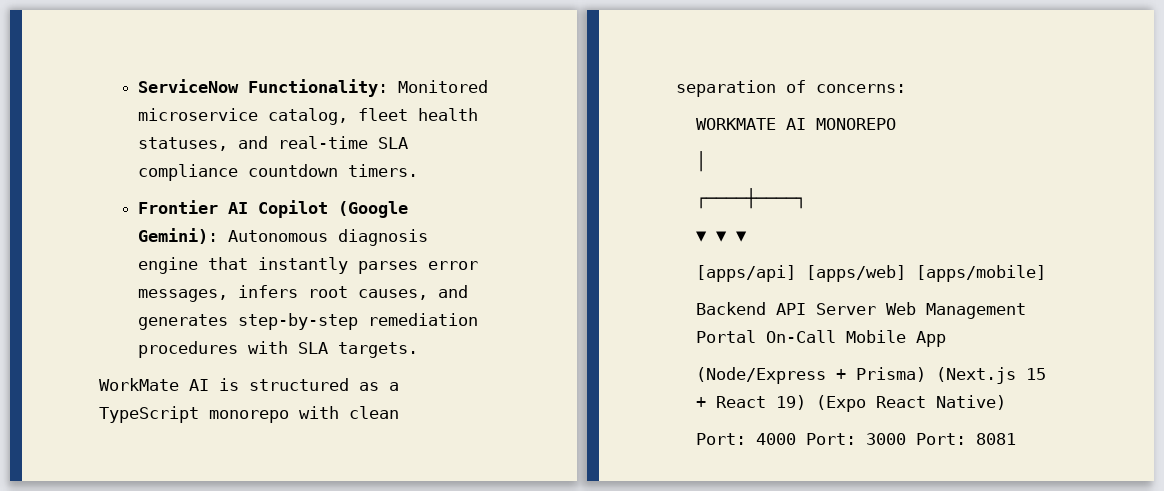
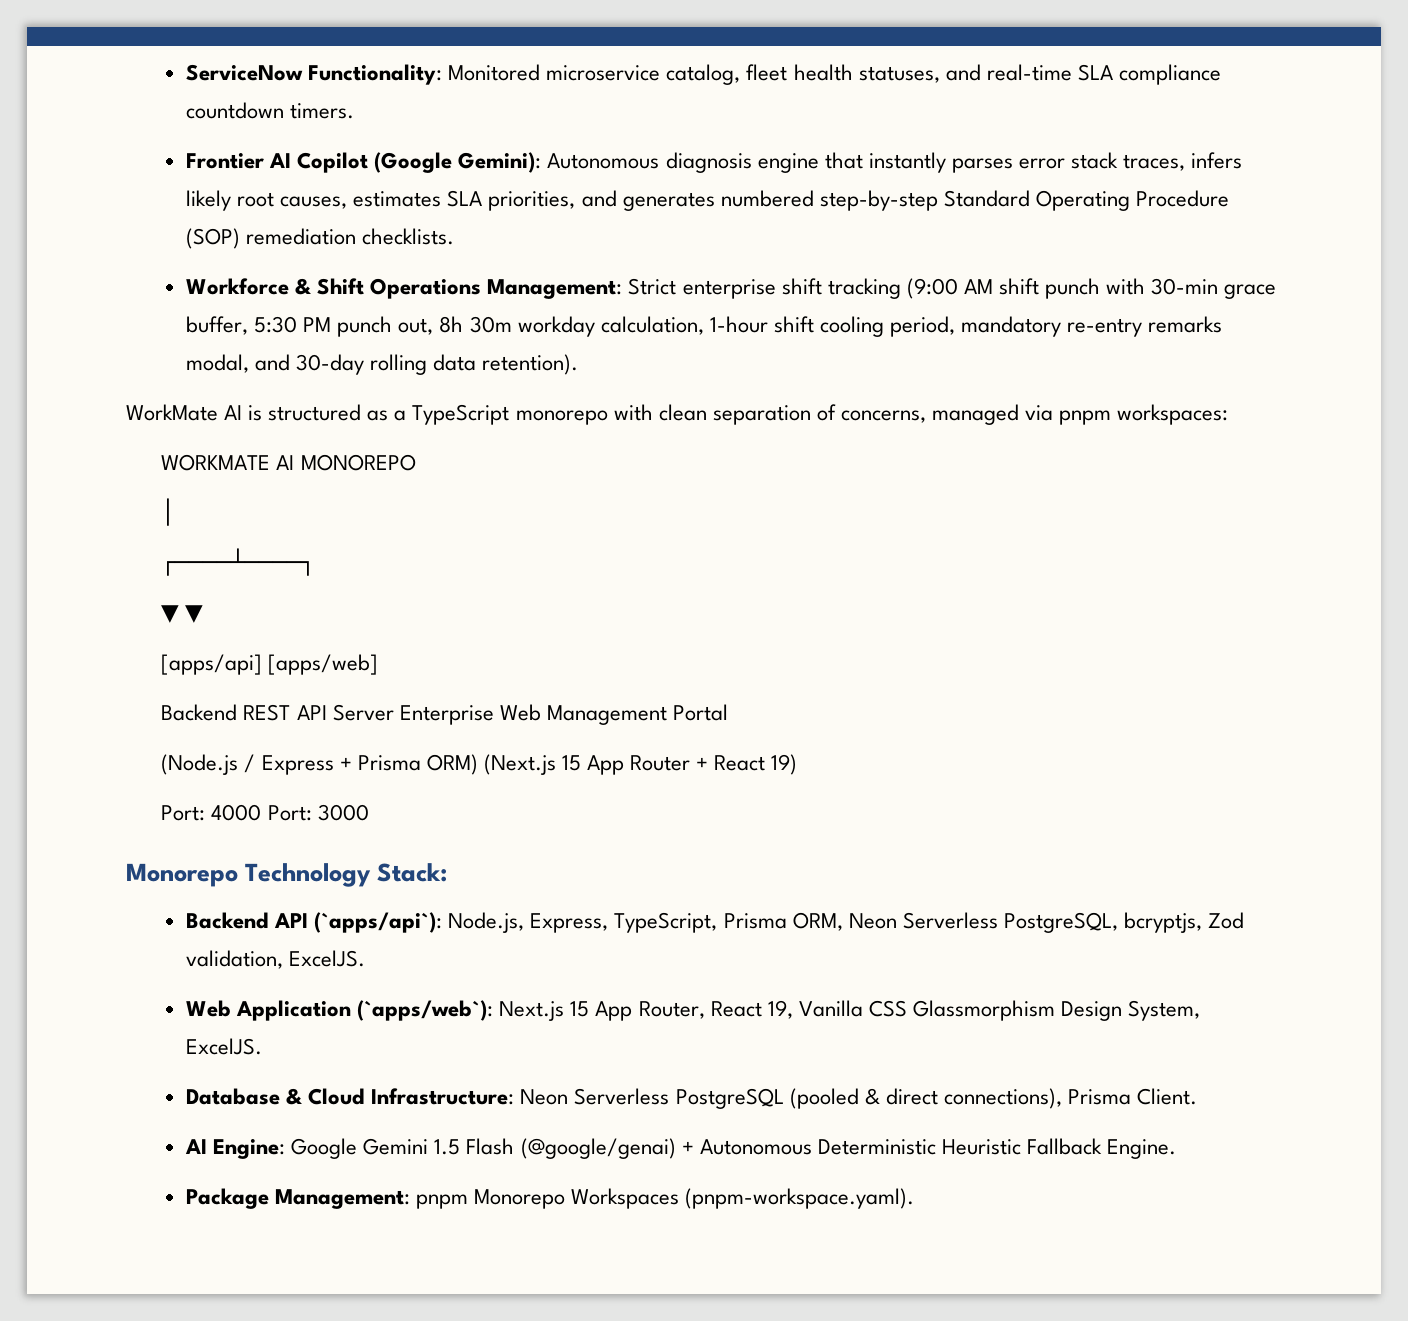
[137,285,468,302] [137,313,478,330] [137,341,418,358] messages, infers root causes, and generates step-by-step remediation procedures with SLA targets. -> [1070,152,1243,171] [186,190,1229,211] [186,228,455,249] [186,278,1277,299] [186,316,1223,337] [186,354,579,375] stack traces, infers likely root causes, estimates SLA priorities, and generates numbered step-by-step Standard Operating Procedure (SOP) remediation checklists. // Workforce & Shift Operations Management: Strict enterprise shift tracking (9:00 AM shift punch with 30-min grace buffer, 5:30 PM punch out, 8h 30m workday calculation, 1-hour shift cooling period, mandatory re-entry remarks modal, and 30-day rolling data retention).
[816,84,906,93] concerns: -> [840,404,1229,425] concerns, managed via pnpm workspaces:
[696,188,807,209] [696,231,748,242] ┌────┼────┐ // ▼ ▼ ▼ -> [161,548,316,576] [161,605,204,623] ┌────┴────┐ // ▼ ▼
[916,265,1047,282] [696,302,767,315] [apps/mobile] // Backend -> [161,704,291,721] // Backend REST
(877, 309) none -> [399,705,494,725] Enterprise
[766,330,947,347] [696,367,1047,384] On-Call Mobile App // (Node/Express + Prisma) (Next.js 15 -> [161,754,691,775] // (Node.js / Express + Prisma ORM) (Next.js 15 App Router
[816,395,1007,412] (Expo React Native) -> (798, 764) none
[916,433,1017,445] Port: 8081 -> [126,863,448,887] [186,912,1244,933] [186,950,366,969] [186,1000,1201,1021] [186,1038,263,1055] [186,1088,1197,1109] [185,1138,1176,1159] [186,1188,915,1209] // Monorepo Technology Stack: // Backend API (`apps/api`): Node.js, Express, TypeScript, Prisma ORM, Neon Serverless PostgreSQL, bcryptjs, Zod validation, ExcelJS. // Web Application (`apps/web`): Next.js 15 App Router, React 19, Vanilla CSS Glassmorphism Design System, ExcelJS. // Database & Cloud Infrastructure: Neon Serverless PostgreSQL (pooled & direct connections), Prisma Client. // AI Engine: Google Gemini 1.5 Flash (@google/genai) + Autonomous Deterministic Heuristic Fallback Engine. // Package Management: pnpm Monorepo Workspaces (pnpm-workspace.yaml).

